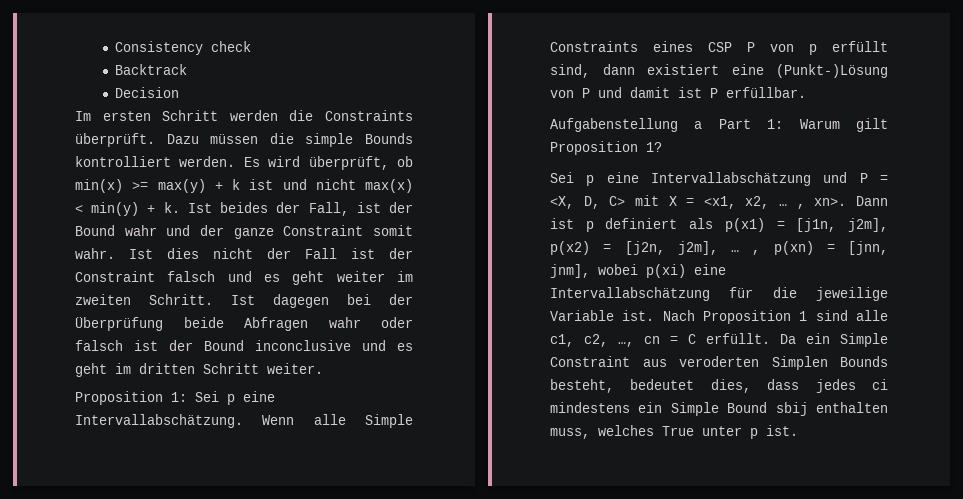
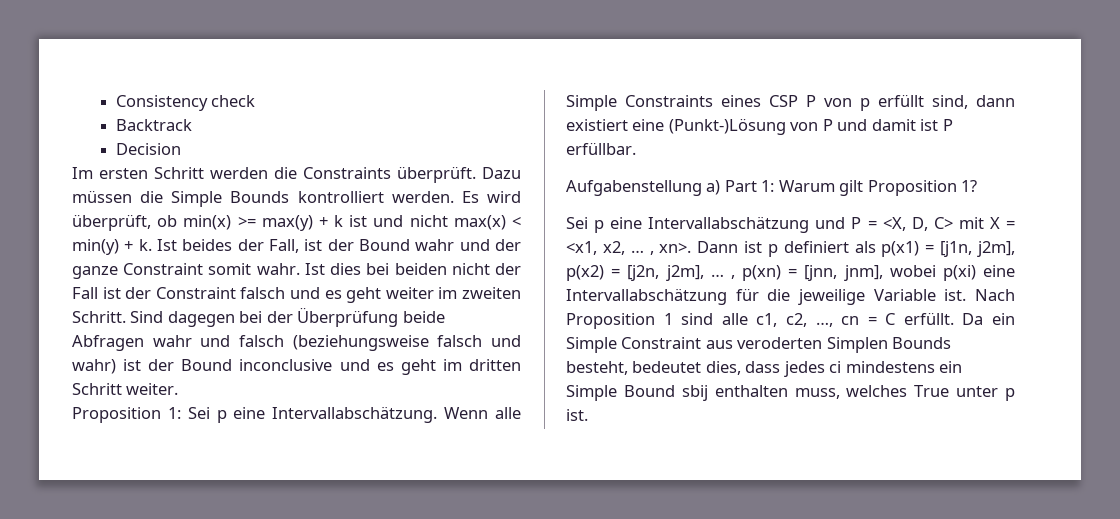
[305,133,354,147] simple -> [171,191,223,207] Simple
(199, 253) none -> [366,263,447,275] bei beiden
[231,295,255,305] Ist -> [130,311,164,323] Sind
[381,317,413,328] [75,340,123,351] oder falsch -> [200,335,521,351] [72,359,116,374] und falsch (beziehungsweise falsch und wahr)
[694,121,703,129] a -> [706,180,721,195] a)

